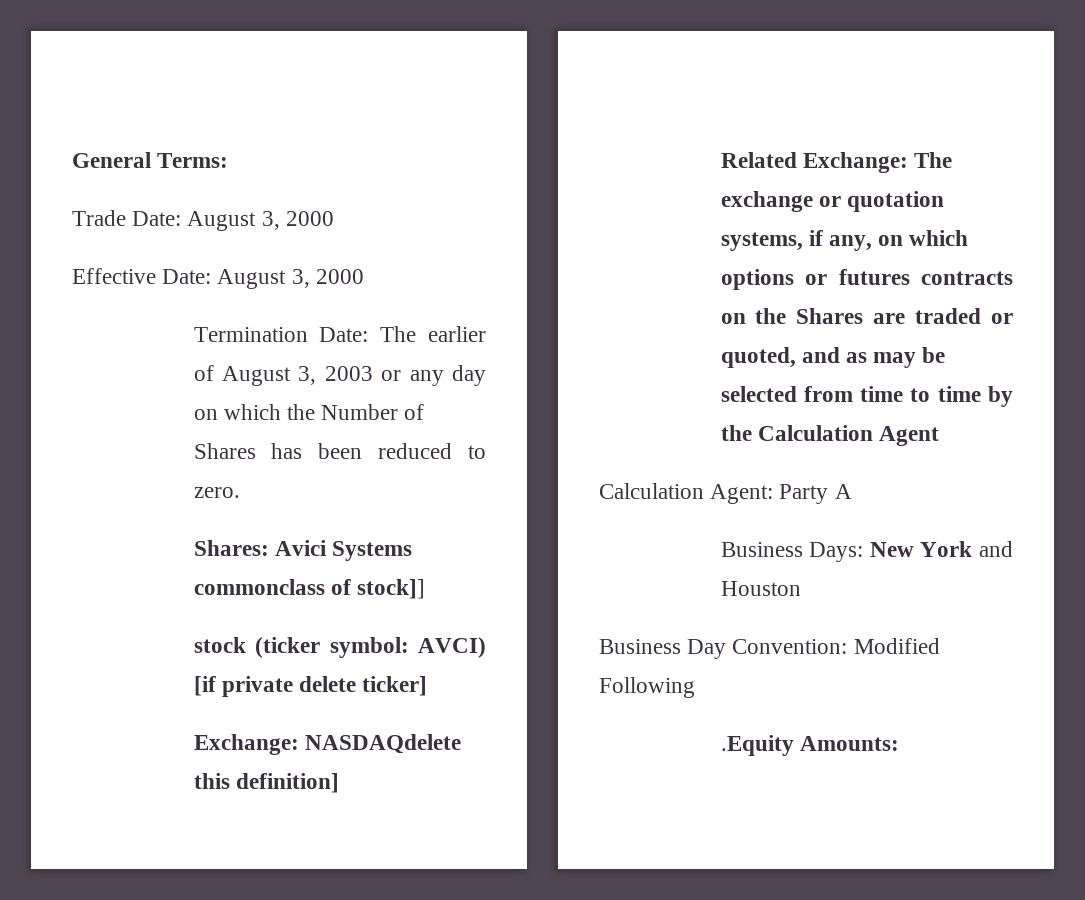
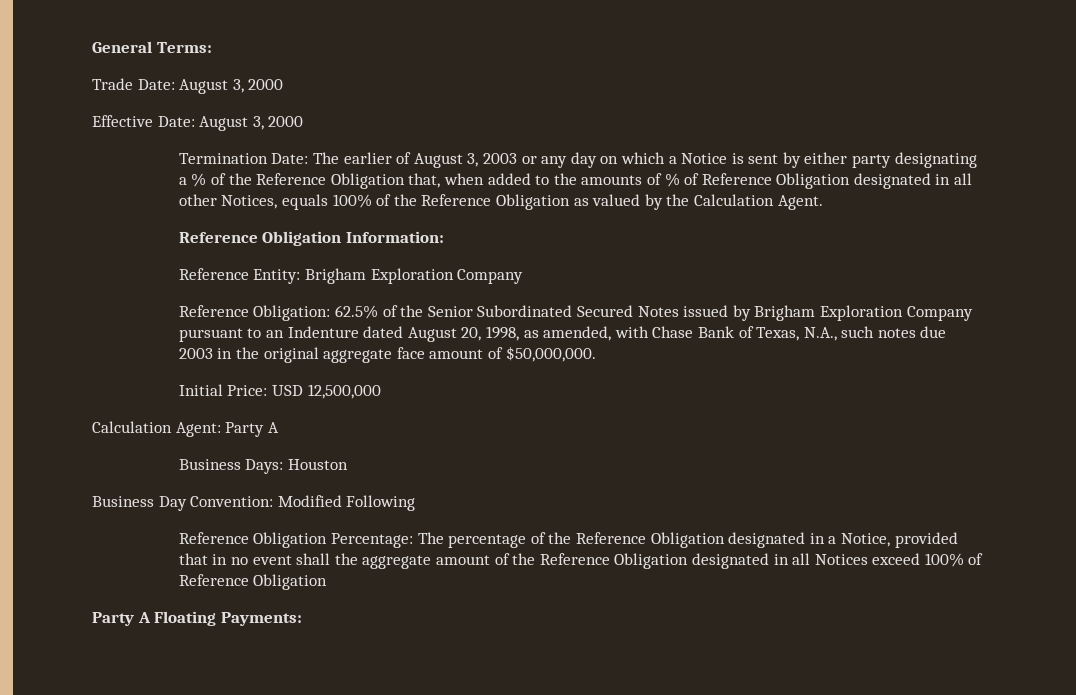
[286,404,425,420] [193,443,486,459] [193,487,240,498] [193,540,412,561] [193,579,425,599] [193,637,487,658] [193,676,428,697] [193,734,461,755] [193,773,339,793] [720,152,952,173] [720,191,944,212] [720,230,969,251] [720,269,1013,290] [720,308,1013,324] [720,347,946,368] [720,386,1013,407] [720,425,939,446] the Number of Shares has been reduced to zero. // Shares: Avici Systems commonclass of stock]] // stock (ticker symbol: AVCI) [if private delete ticker] // Exchange: NASDAQdelete this definition] // Related Exchange: The exchange or quotation systems, if any, on which options or futures contracts on the Shares are traded or quoted, and as may be selected from time to time by the Calculation Agent -> [668,152,977,168] [178,173,973,189] [178,194,823,210] [178,231,445,246] [178,268,524,284] [178,305,973,321] [178,326,947,342] [178,346,596,363] [178,384,381,399] a Notice is sent by either party designating a % of the Reference Obligation that, when added to the amounts of % of Reference Obligation designated in all other Notices, equals 100% of the Reference Obligation as valued by the Calculation Agent. // Reference Obligation Information: // Reference Entity: Brigham Exploration Company // Reference Obligation: 62.5% of the Senior Subordinated Secured Notes issued by Brigham Exploration Company pursuant to an Indenture dated August 20, 1998, as amended, with Chase Bank of Texas, N.A., such notes due 2003 in the original aggregate face amount of $50,000,000. // Initial Price: USD 12,500,000
[869,541,1013,557] New York and -> (284, 466) none
[720,735,899,756] .Equity Amounts: -> [178,532,958,548] [178,553,984,569] [178,574,328,590] [92,611,302,626] Reference Obligation Percentage: The percentage of the Reference Obligation designated in a Notice, provided that in no event shall the aggregate amount of the Reference Obligation designated in all Notices exceed 100% of Reference Obligation // Party A Floating Payments:

